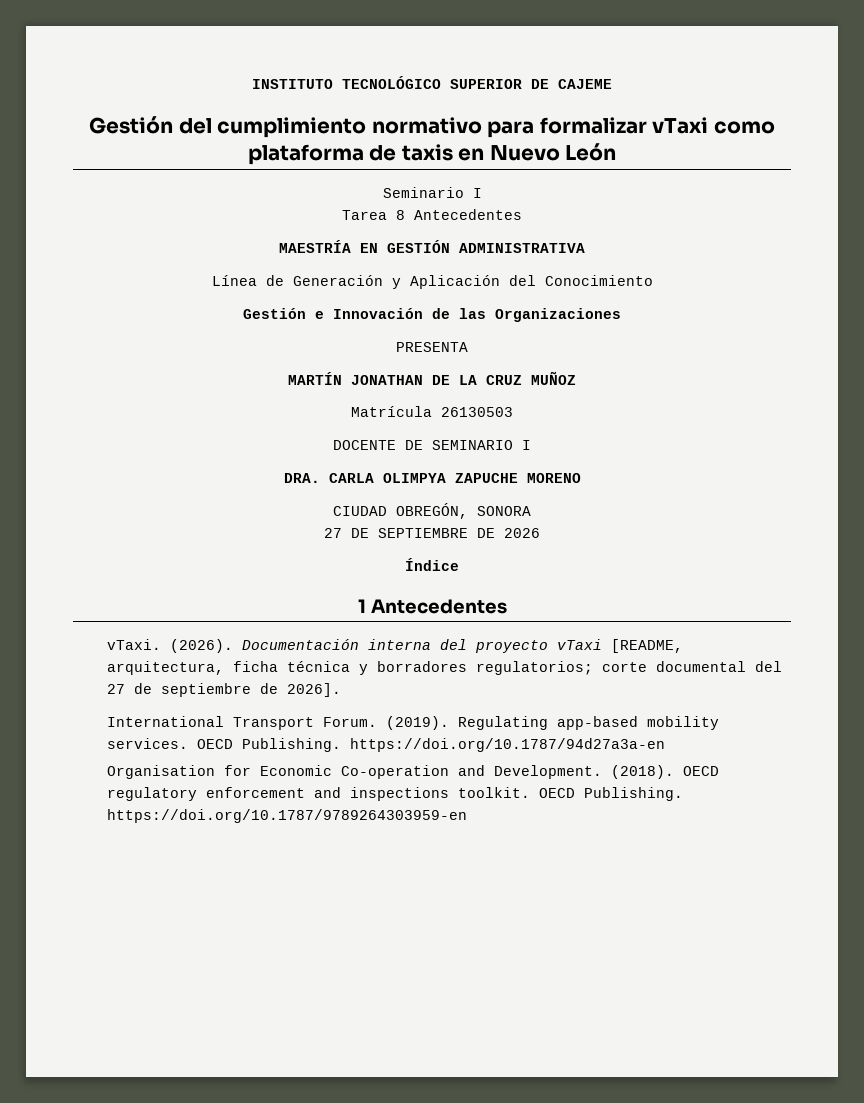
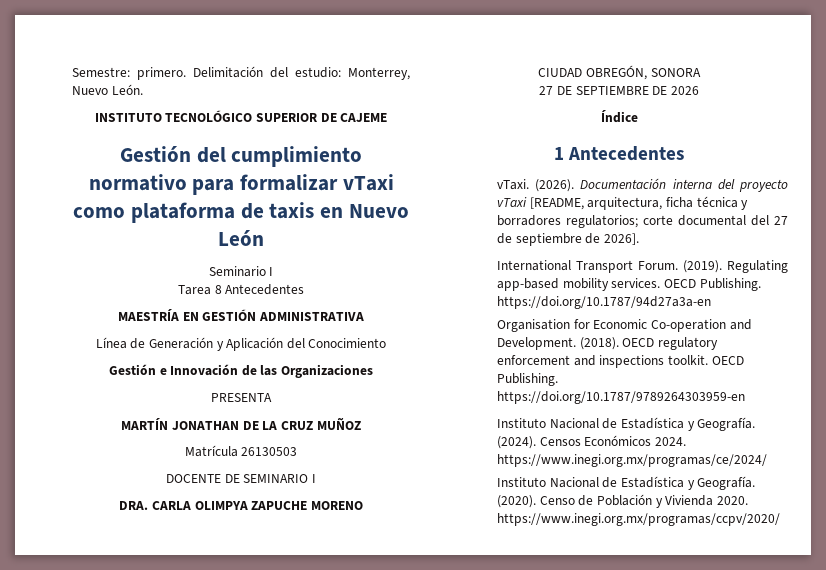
(252, 84) none -> [72,66,410,80] [72,84,143,95] Semestre: primero. Delimitación del estudio: Monterrey, Nuevo León. //
(468, 816) none -> [496,417,756,431] [496,435,686,449] [496,454,767,467] [496,476,756,490] [496,494,748,508] [496,513,780,526] // Instituto Nacional de Estadística y Geografía. (2024). Censos Económicos 2024. https://www.inegi.org.mx/programas/ce/2024/ // Instituto Nacional de Estadística y Geografía. (2020). Censo de Población y Vivienda 2020. https://www.inegi.org.mx/programas/ccpv/2020/

